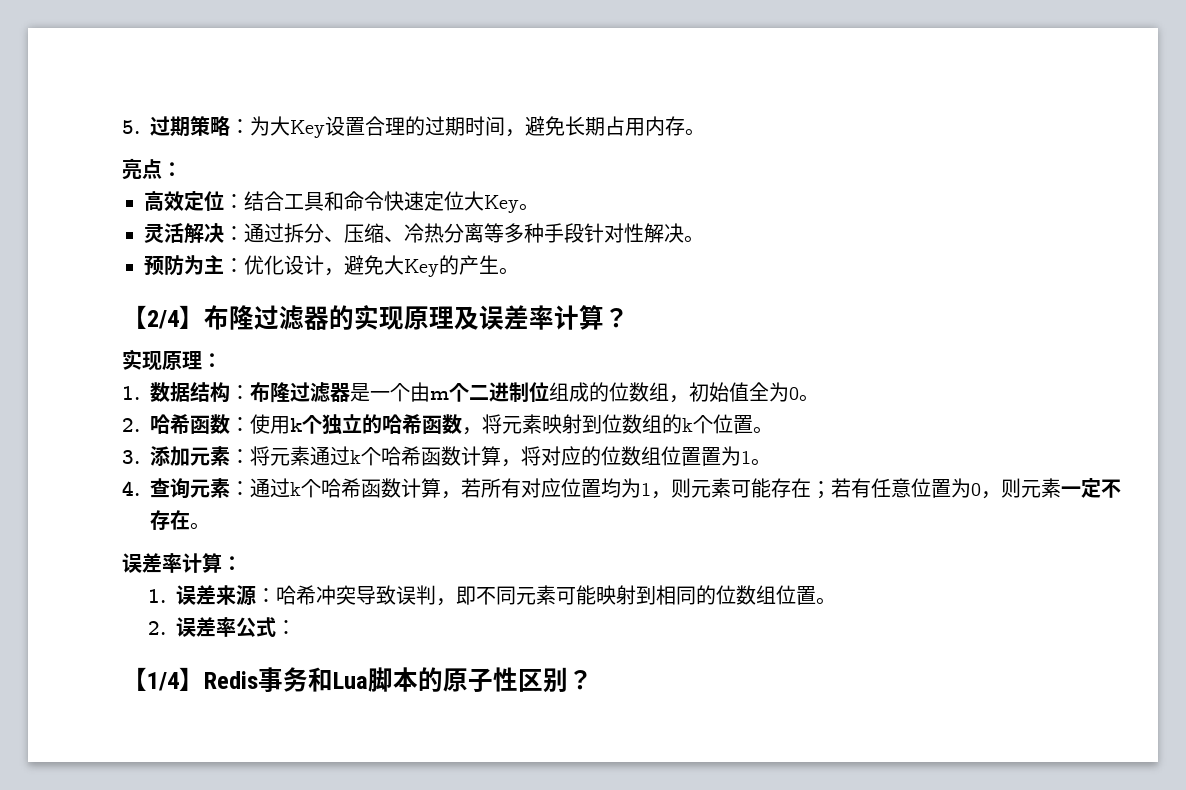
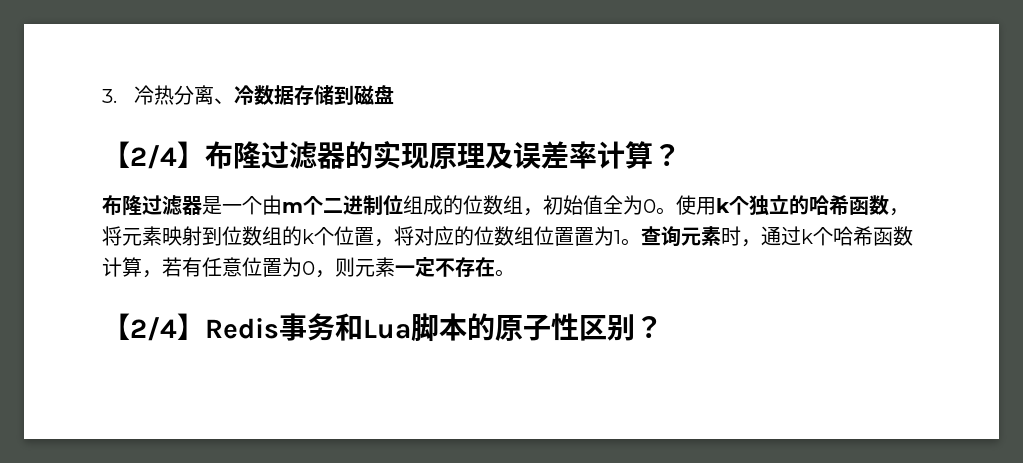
[122,115,705,138] [122,158,182,180] [144,191,539,213] [144,223,704,244] [144,255,519,277] 5.过期策略：为大Key设置合理的过期时间，避免长期占用内存。 // 亮点： // 高效定位：结合工具和命令快速定位大Key。 // 灵活解决：通过拆分、压缩、冷热分离等多种手段针对性解决。 // 预防为主：优化设计，避免大Key的产生。 -> [102,85,395,105] 3.冷热分离、冷数据存储到磁盘
[122,349,222,371] [122,382,250,403] 实现原理： // 1.数据结构： -> (681, 155) none
[122,414,250,434] // 2.哈希函数： -> (676, 211) none
[753,426,773,434] [122,446,501,466] 。 // 3.添加元素：将元素通过k个哈希函数计算 -> (374, 236) none
[122,481,140,496] // 4. -> (641, 242) none
[230,481,250,496] ： -> [721,226,761,247] 时，
[481,478,851,499] 所有对应位置均为1，则元素可能存在；若 -> (182, 267) none
[122,553,242,573] [148,585,837,606] [148,617,297,637] [122,667,179,691] // 误差率计算： // 1.误差来源：哈希冲突导致误判，即不同元素可能映射到相同的位数组位置。 // 2.误差率公式： // 【1/4 -> [102,313,177,341] // 【2/4

